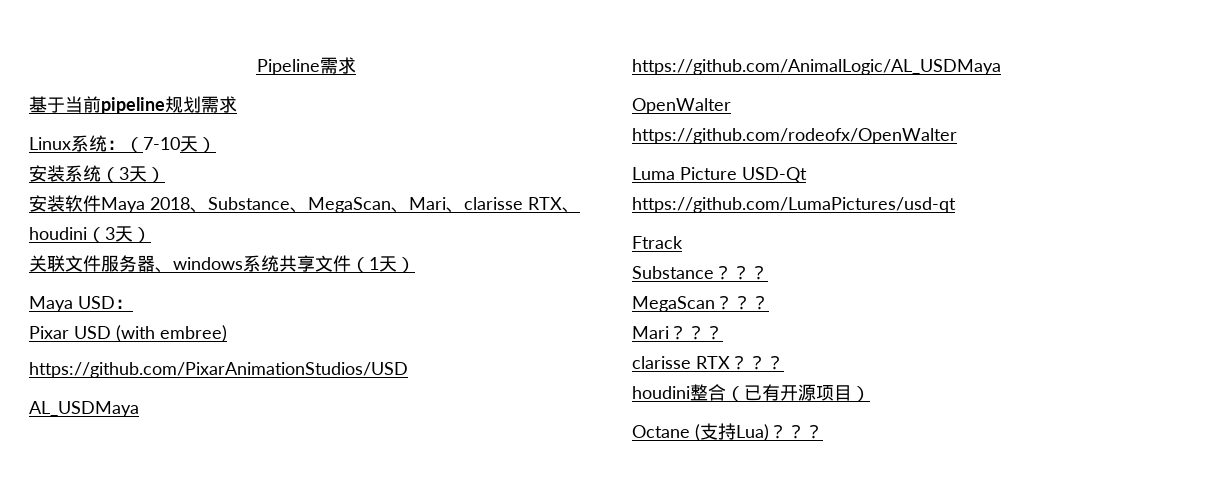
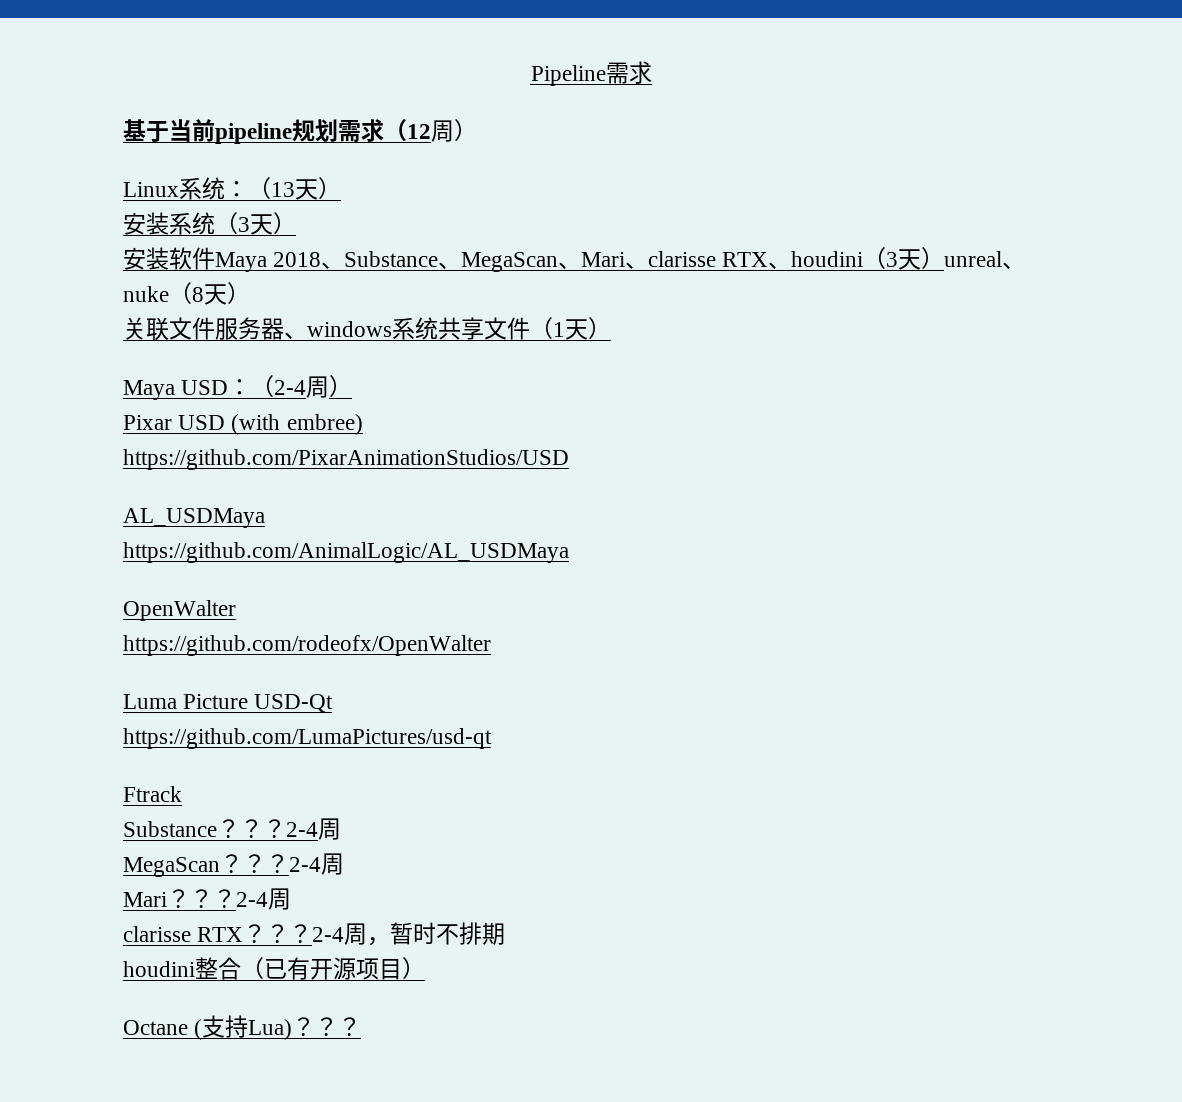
(237, 104) none -> [384,119,477,142] （12周）
[143,137,180,150] 7-10 -> [271,182,295,197] 13
(151, 235) none -> [944,251,1026,269] [123,282,250,305] unreal、nuke（8天）
(133, 304) none -> [251,375,353,398] （2-4周）
(768, 272) none -> [286,818,341,840] 2-4周
(769, 302) none -> [289,853,344,875] 2-4周
(723, 332) none -> [236,888,291,910] 2-4周
(784, 362) none -> [312,922,506,946] 2-4周，暂时不排期

